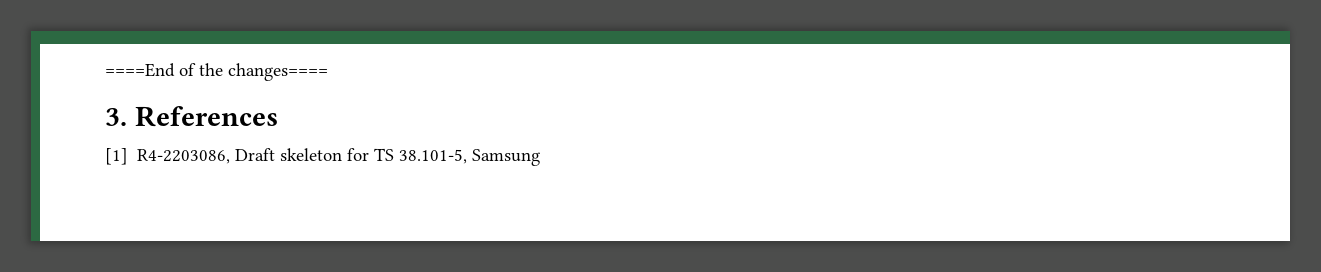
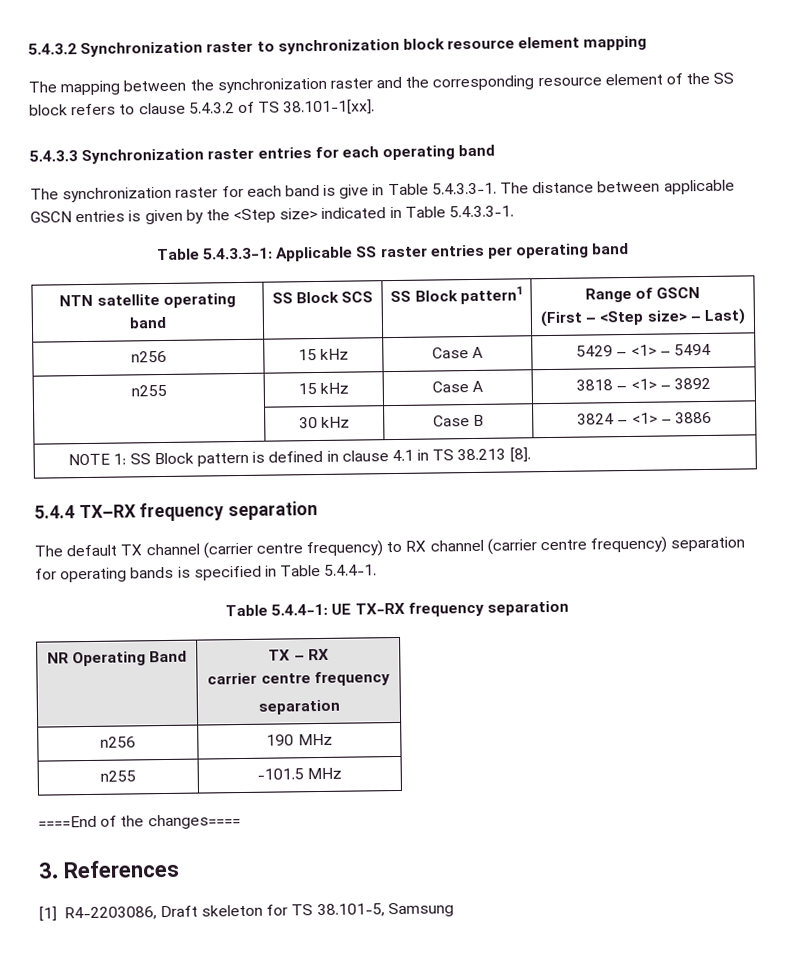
(105, 70) none -> [28,35,648,58] [28,72,735,96] [29,99,376,116] [29,144,496,165] [30,179,735,203] [30,205,515,225] [155,242,630,262] [59,293,236,308] [129,316,166,329] [271,291,374,304] [390,286,523,305] [584,287,701,303] [540,308,746,328] [130,350,167,363] [297,348,350,361] [431,346,484,359] [576,343,711,357] [130,384,167,397] [297,382,350,395] [431,380,484,393] [576,377,711,391] [298,416,351,429] [432,414,485,427] [577,411,712,425] [68,447,531,467] [34,500,319,522] [34,536,746,559] [35,564,378,583] [225,600,569,617] [46,650,188,667] [268,648,329,661] [207,671,390,687] [257,699,340,715] [100,736,136,748] [266,733,333,746] [100,770,136,782] [256,767,343,780] 5.4.3.2 Synchronization raster to synchronization block resource element mapping // The mapping between the synchronization raster and the corresponding resource element of the SS block refers to clause 5.4.3.2 of TS 38.101-1[xx]. // 5.4.3.3 Synchronization raster entries for each operating band // The synchronization raster for each band is give in Table 5.4.3.3-1. The distance between applicable GSCN entries is given by the <Step size> indicated in Table 5.4.3.3-1. // Table 5.4.3.3-1: Applicable SS raster entries per operating band // NTN satellite operating band | SS Block SCS | SS Block pattern1 | Range of GSCN // (First – <Step size> – Last) // n256 | 15 kHz | Case A | 5429 – <1> – 5494 // n255 | 15 kHz | Case A | 3818 – <1> – 3892 // | 30 kHz | Case B | 3824 – <1> – 3886 // NOTE 1: SS Block pattern is defined in clause 4.1 in TS 38.213 [8]. // 5.4.4 TX–RX frequency separation // The default TX channel (carrier centre frequency) to RX channel (carrier centre frequency) separation for operating bands is specified in Table 5.4.4-1. // Table 5.4.4-1: UE TX-RX frequency separation // NR Operating Band | TX – RX // carrier centre frequency // separation // n256 | 190 MHz // n255 | -101.5 MHz //

